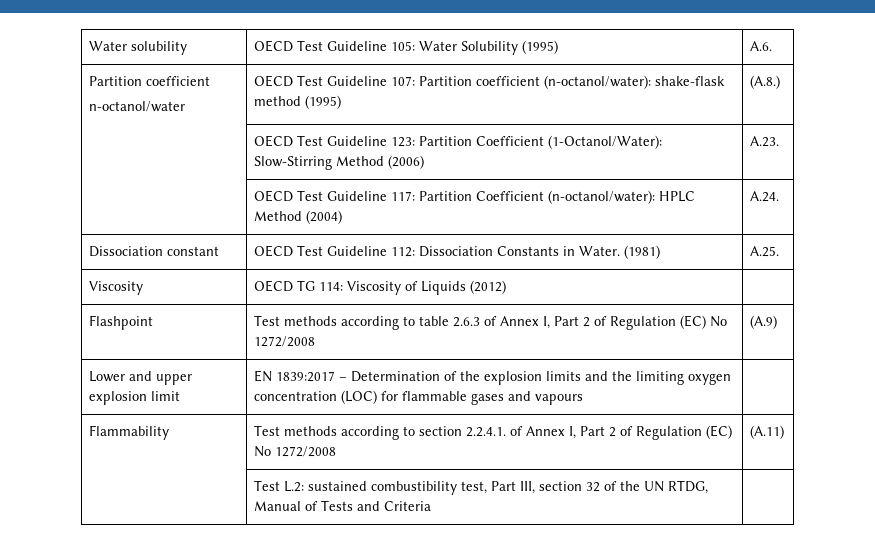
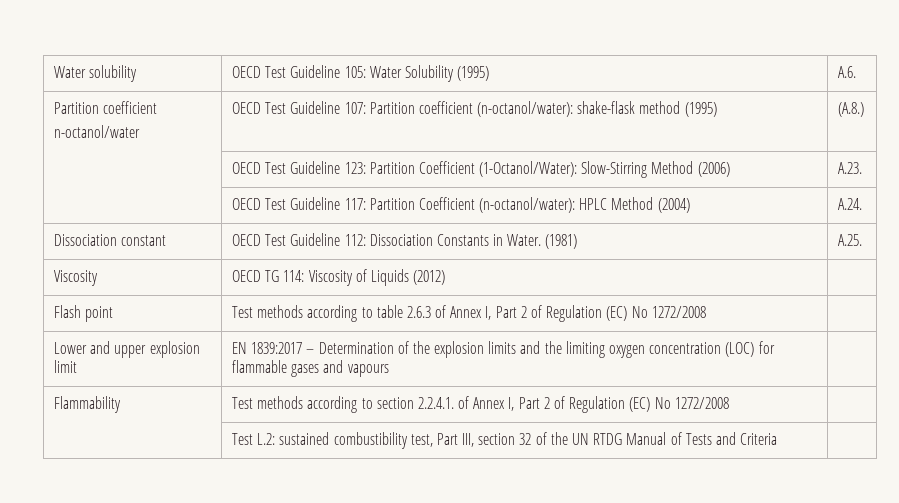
[88,315,153,330] Flashpoint -> [53,305,114,322] Flash point
[749,315,777,329] (A.9) -> (706, 312) none
[749,425,784,439] (A.11) -> (729, 403) none
[667,480,708,494] RTDG, -> [593,433,623,445] RTDG

